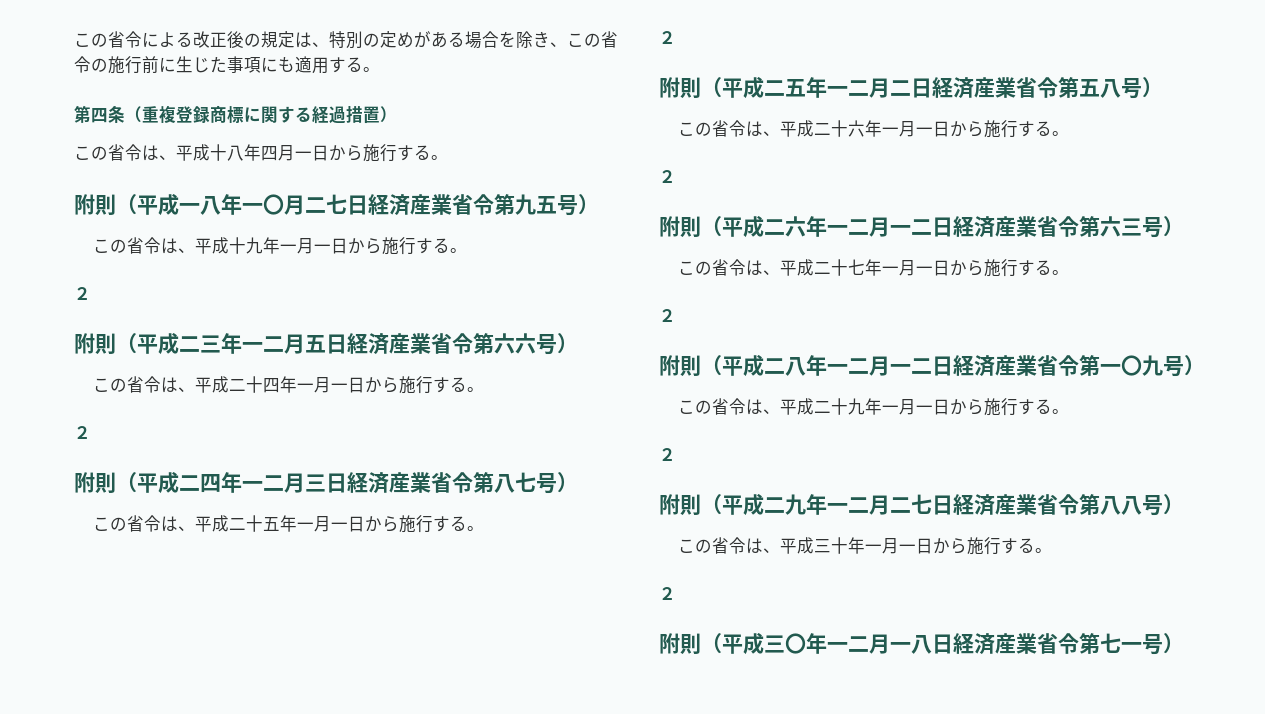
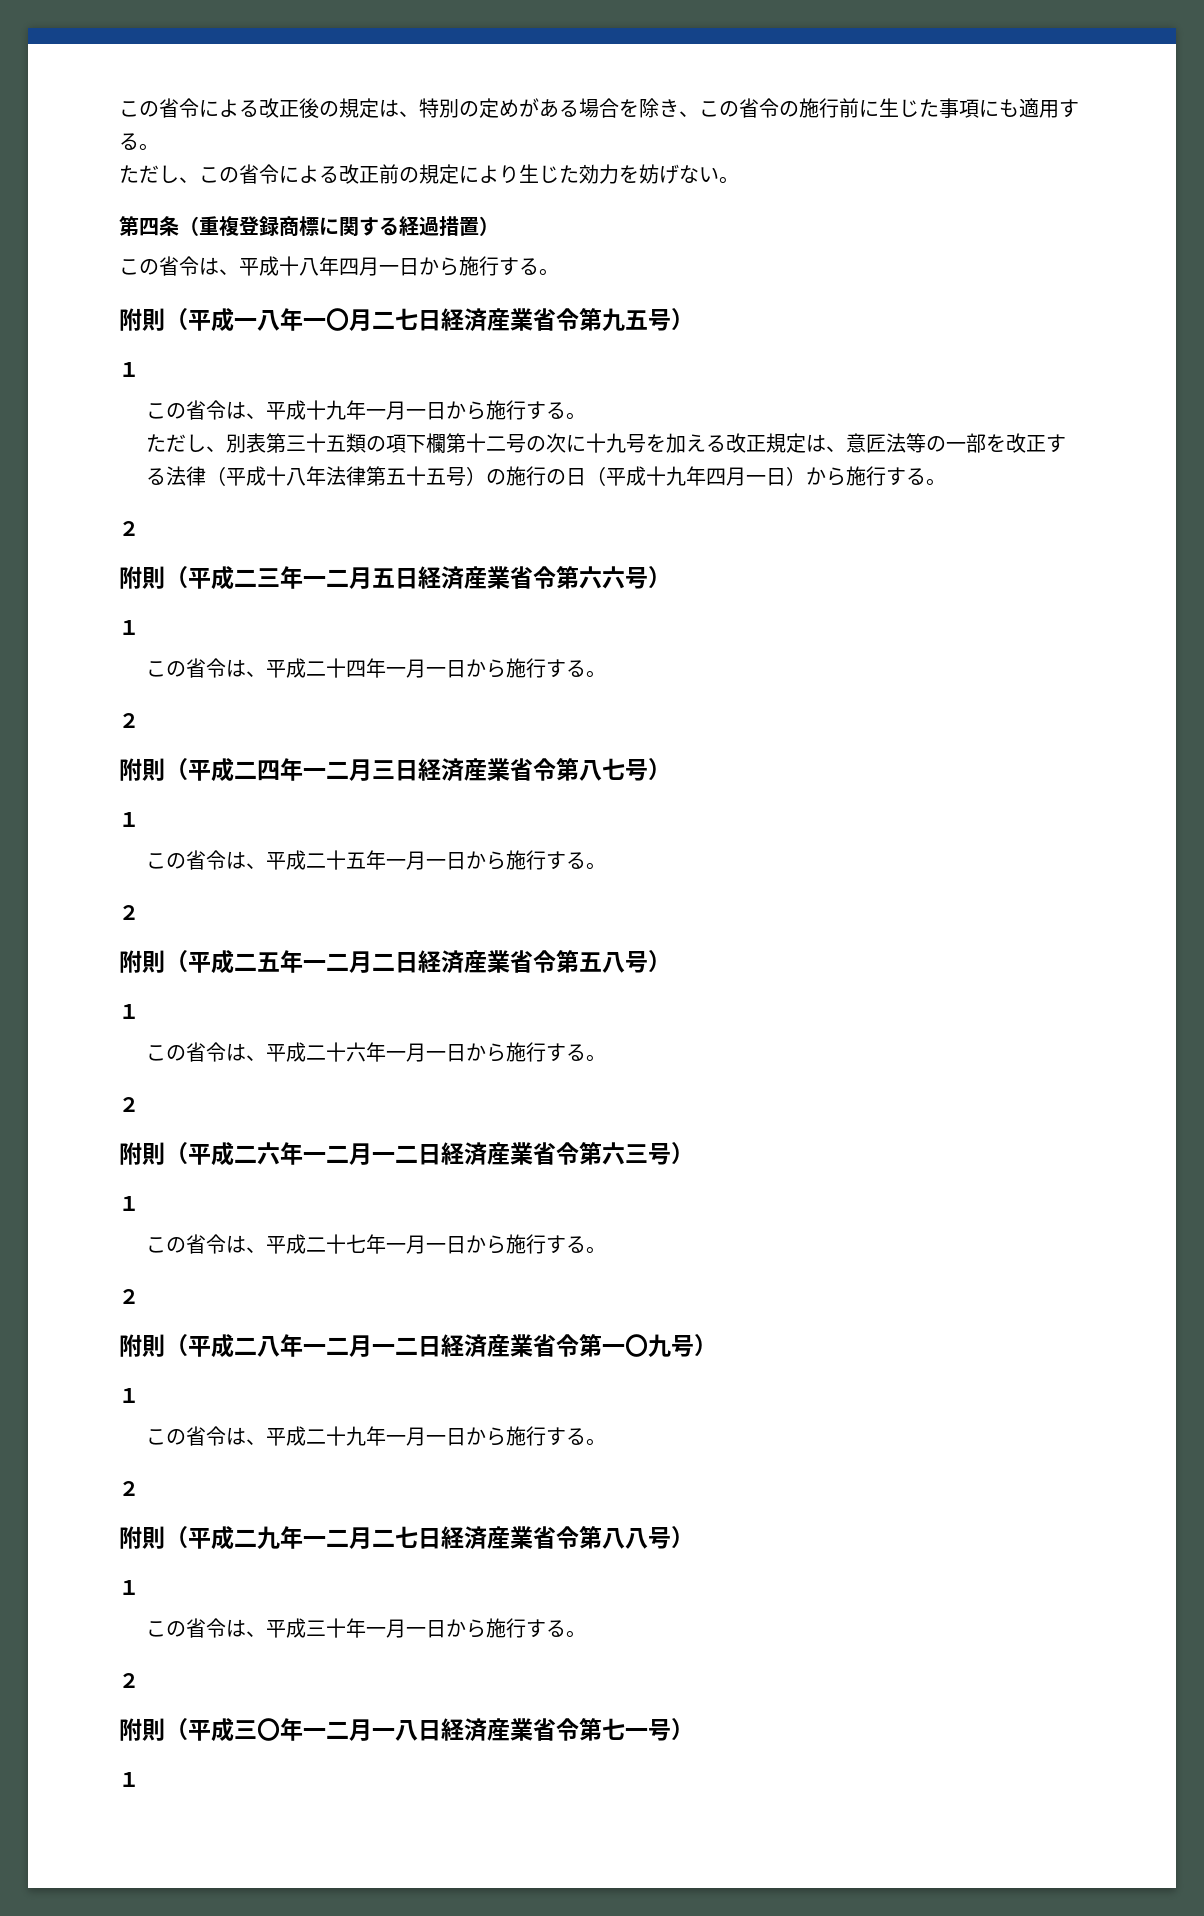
(380, 69) none -> [119,164,739,184] // ただし、この省令による改正前の規定により生じた効力を妨げない。
(599, 204) none -> [119,362,139,377] // １
(467, 250) none -> [145,433,1066,453] [145,466,946,486] // ただし、別表第三十五類の項下欄第十二号の次に十九号を加える改正規定は、意匠法等の一部を改正する法律（平成十八年法律第五十五号）の施行の日（平成十九年四月一日）から施行する。
(578, 343) none -> [119,620,139,635] // １
(578, 482) none -> [119,812,139,827] // １
(1163, 87) none -> [119,1004,139,1019] // １
(1184, 226) none -> [119,1196,139,1211] // １
(1205, 365) none -> [119,1388,139,1403] // １
(1184, 504) none -> [119,1580,139,1595] // １
(1184, 643) none -> [119,1772,139,1787] // １

